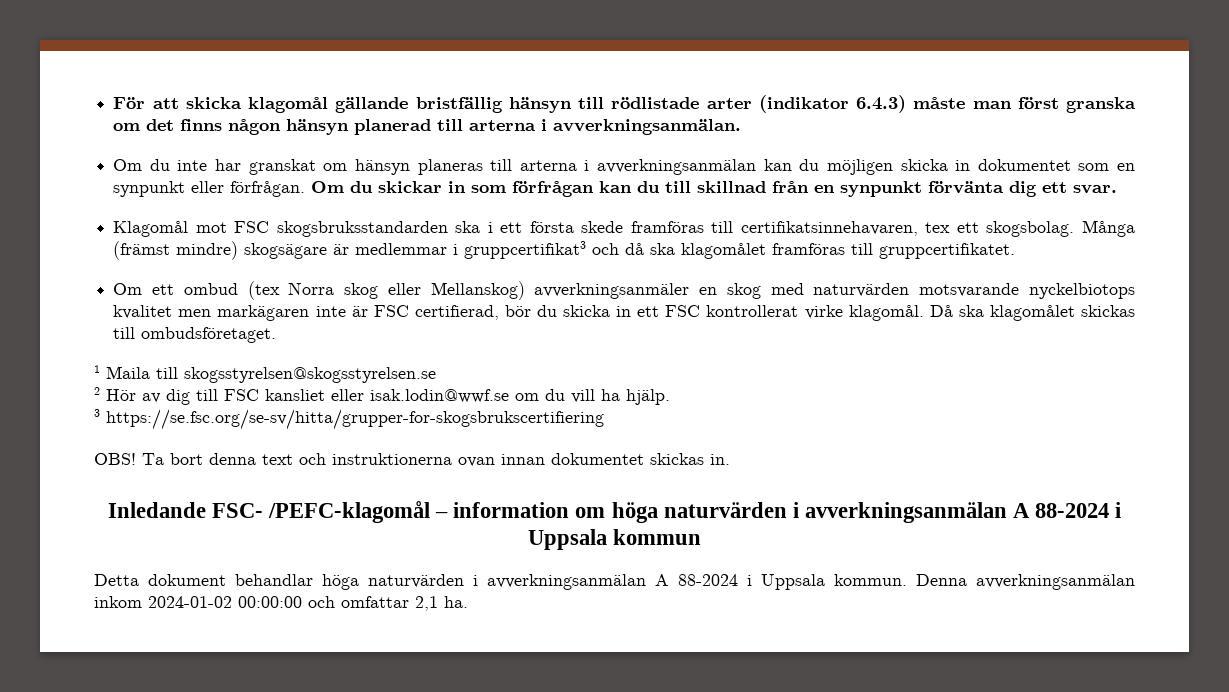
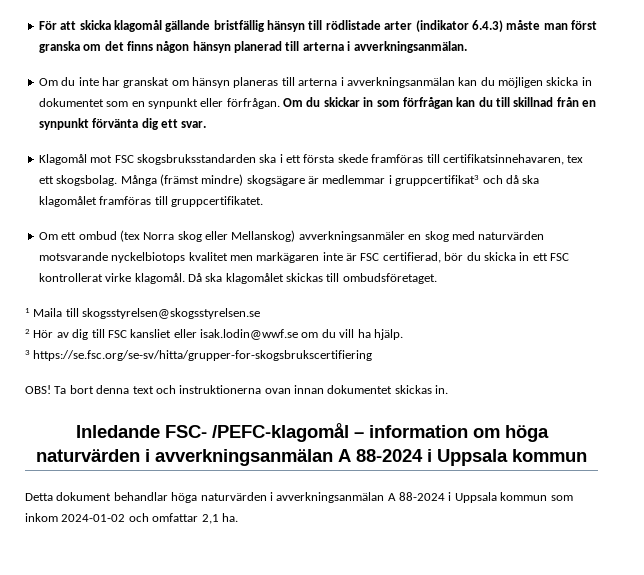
[834,574,1135,590] kommun. Denna avverkningsanmälan -> [500,492,573,501] kommun som
[238,596,302,608] 00:00:00 -> (126, 518) none

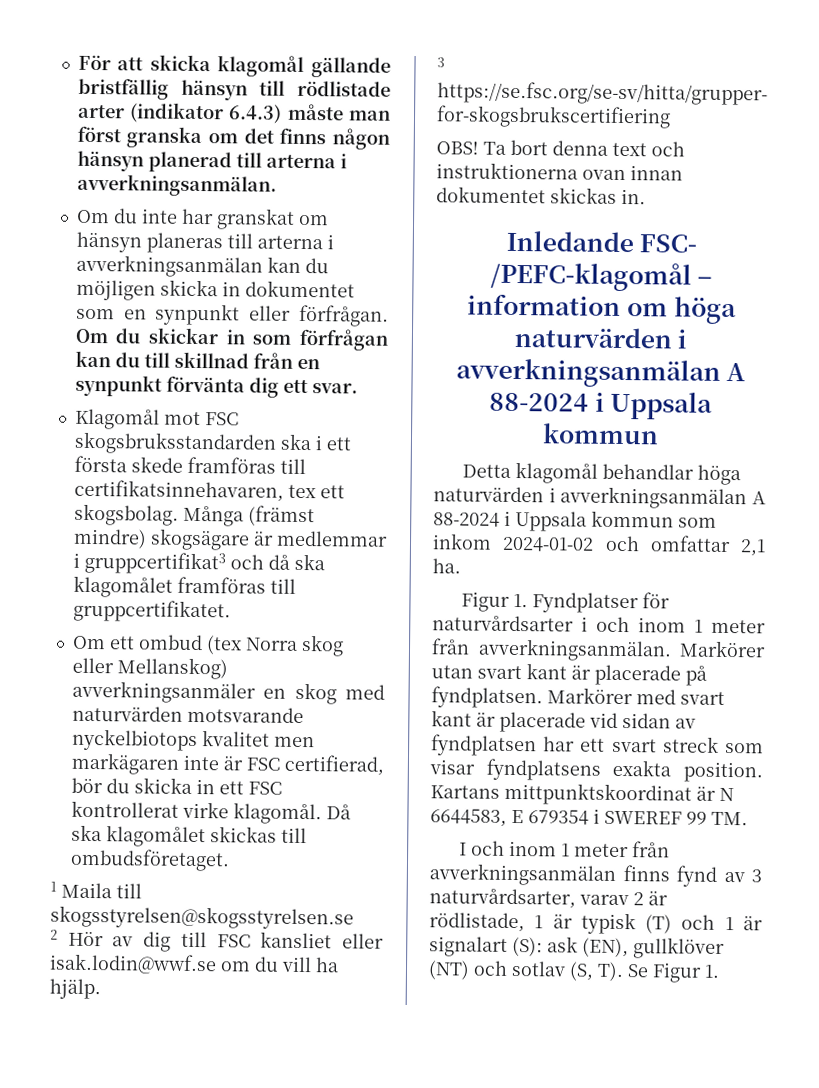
[56,492,112,501] dokument -> [514,461,598,484] klagomål
(238, 517) none -> [460,591,670,614] [432,615,766,634] [431,638,766,662] [431,663,707,686] [431,686,725,709] [431,710,696,733] [431,734,764,757] [429,758,763,783] [430,782,734,806] [430,808,748,827] [458,840,670,858] [429,863,762,887] [429,888,668,909] [429,912,763,935] [429,936,725,959] [428,960,720,983] // Figur 1. Fyndplatser för naturvårdsarter i och inom 1 meter från avverkningsanmälan. Markörer utan svart kant är placerade på fyndplatsen. Markörer med svart kant är placerade vid sidan av fyndplatsen har ett svart streck som visar fyndplatsens exakta position. Kartans mittpunktskoordinat är N 6644583, E 679354 i SWEREF 99 TM. // I och inom 1 meter från avverkningsanmälan finns fynd av 3 naturvårdsarter, varav 2 är rödlistade, 1 är typisk (T) och 1 är signalart (S): ask (EN), gullklöver (NT) och sotlav (S, T). Se Figur 1.

